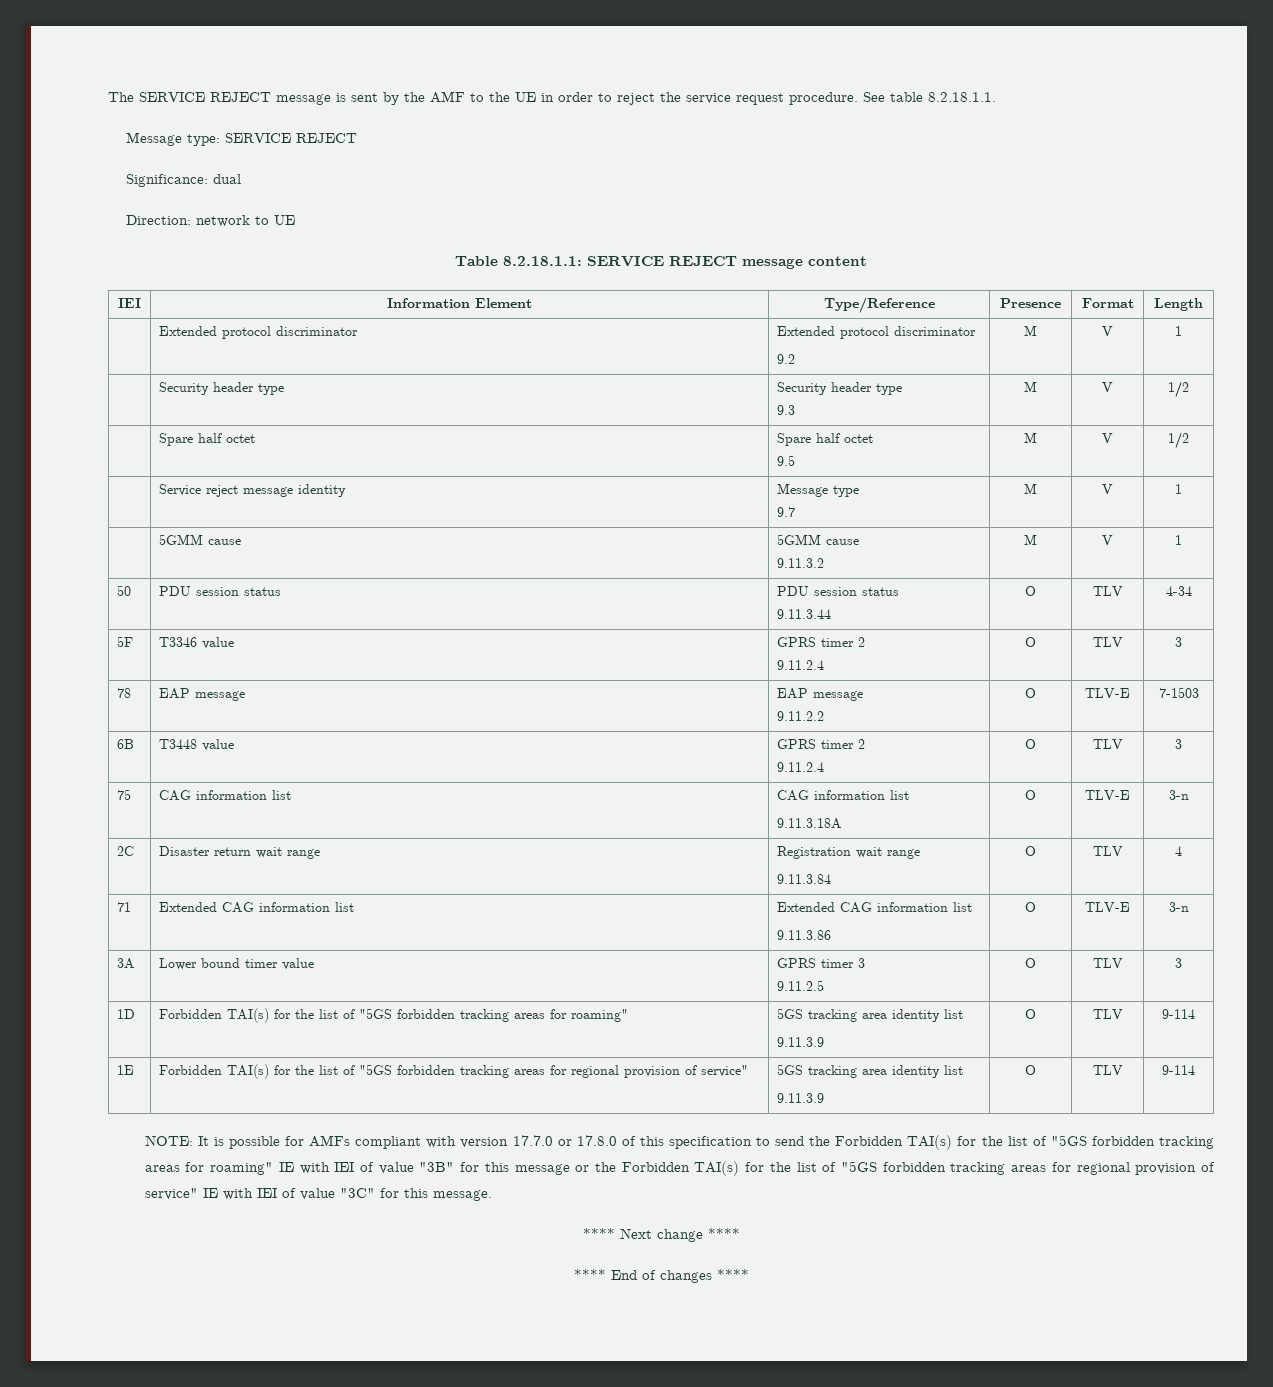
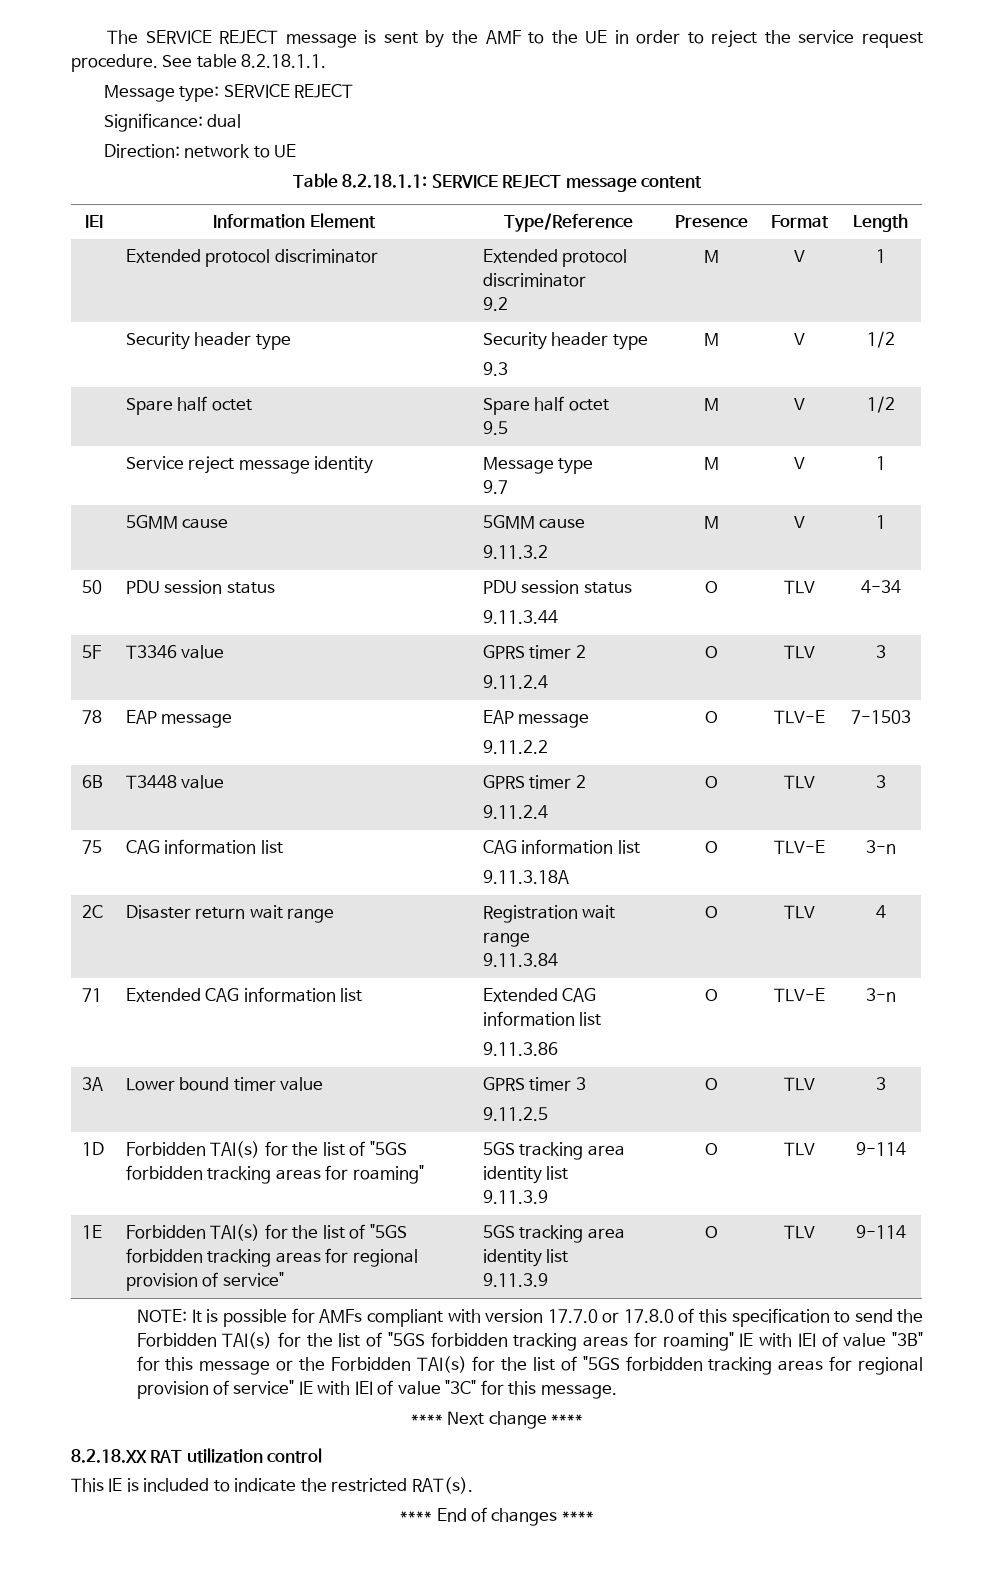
(740, 1233) none -> [71,1448,323,1463] [71,1477,473,1494] // 8.2.18.XX RAT utilization control // This IE is included to indicate the restricted RAT(s).

